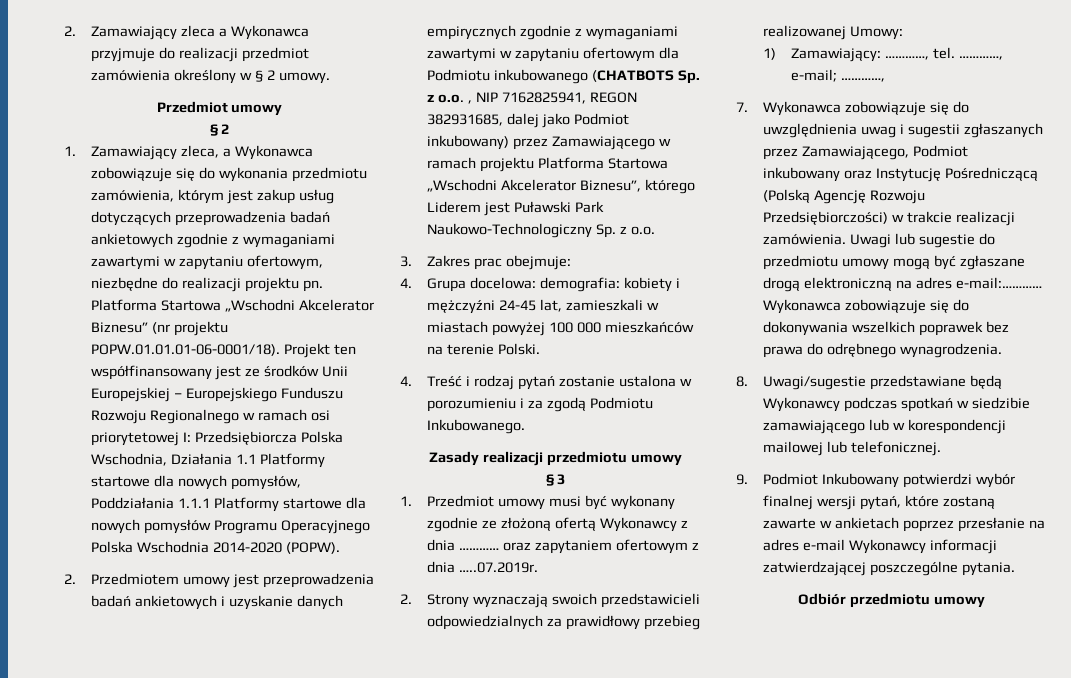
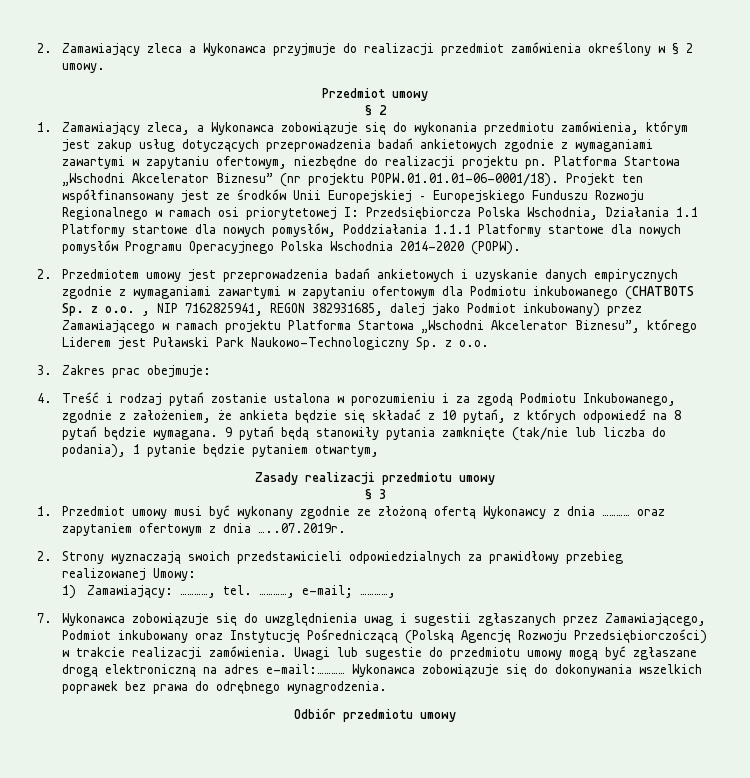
[400,277,681,292] [427,299,660,314] [427,321,695,336] [427,343,541,355] // 4. Grupa docelowa: demografia: kobiety i mężczyźni 24-45 lat, zamieszkali w miastach powyżej 100 000 mieszkańców na terenie Polski. -> (212, 371) none
[427,419,526,434] Inkubowanego. -> [583,393,677,406] [62,409,682,424] [62,426,667,441] [62,444,380,458] Inkubowanego, zgodnie z założeniem, że ankieta będzie się składać z 10 pytań, z których odpowiedź na 8 pytań będzie wymagana. 9 pytań będą stanowiły pytania zamknięte (tak/nie lub liczba do podania), 1 pytanie będzie pytaniem otwartym,
[736,375,1003,390] [763,397,1031,412] [763,419,1007,434] [763,441,942,456] [736,473,1016,488] [763,495,996,510] [763,517,1045,532] [763,539,998,554] [763,561,1016,576] // 8. Uwagi/sugestie przedstawiane będą Wykonawcy podczas spotkań w siedzibie zamawiającego lub w korespondencji mailowej lub telefonicznej. // 9. Podmiot Inkubowany potwierdzi wybór finalnej wersji pytań, które zostaną zawarte w ankietach poprzez przesłanie na adres e-mail Wykonawcy informacji zatwierdzającej poszczególne pytania. -> (388, 687) none

